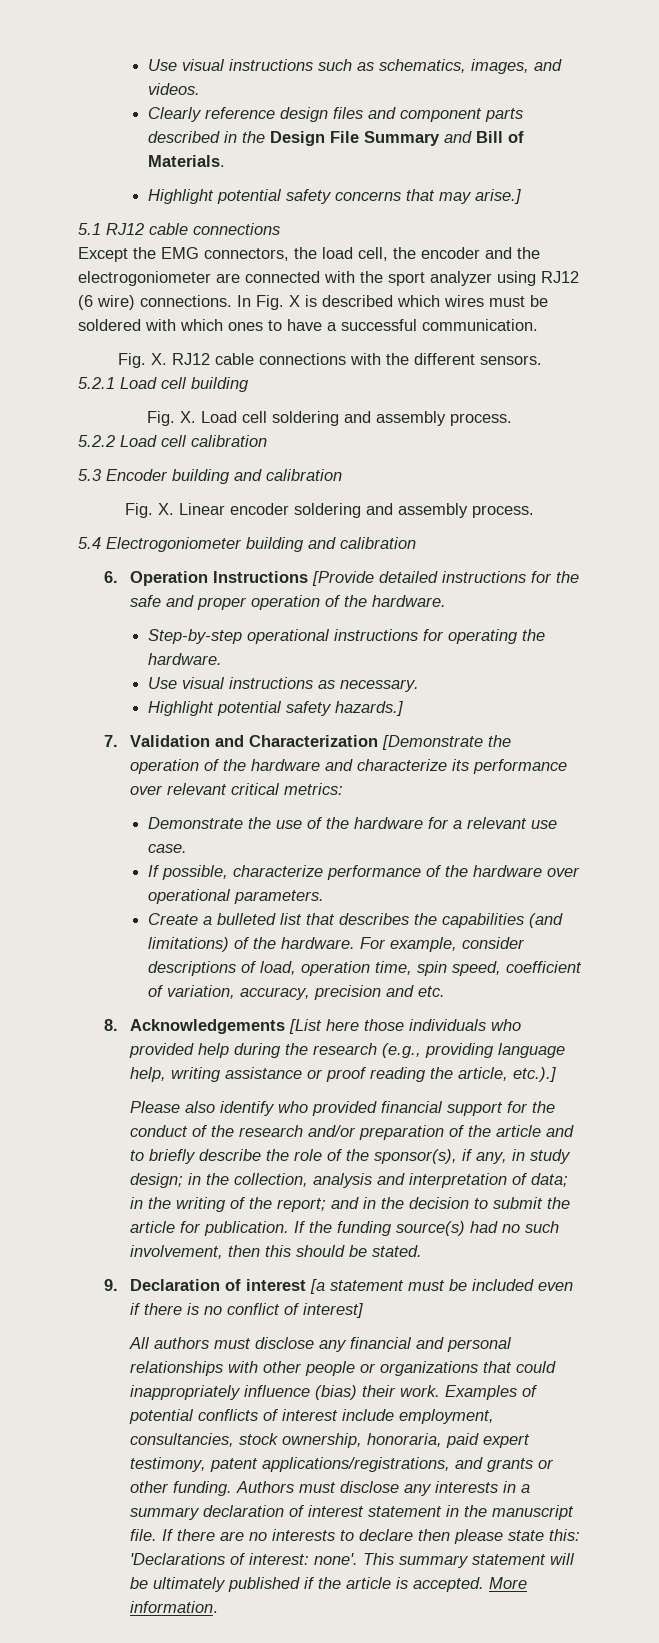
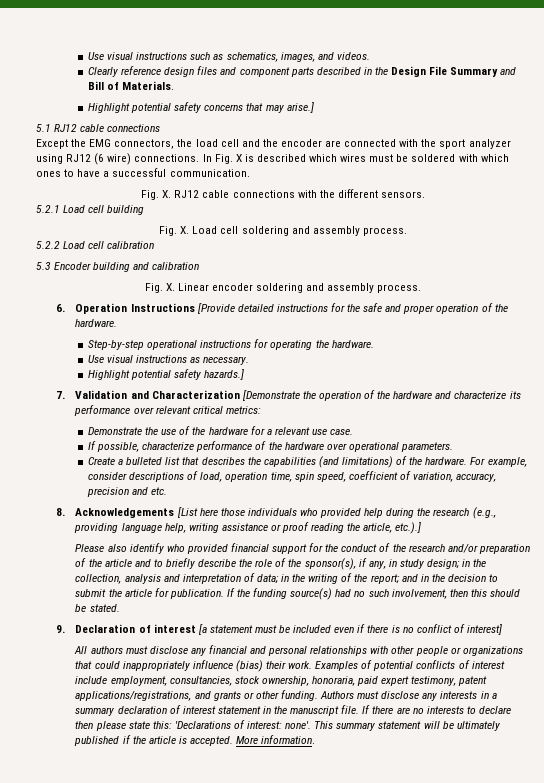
[358,247,540,261] [78,271,211,286] cell, the encoder and the electrogoniometer -> [220,139,322,147] cell and the encoder
[78,537,416,552] // 5.4 Electrogoniometer building and calibration -> (422, 288) none

